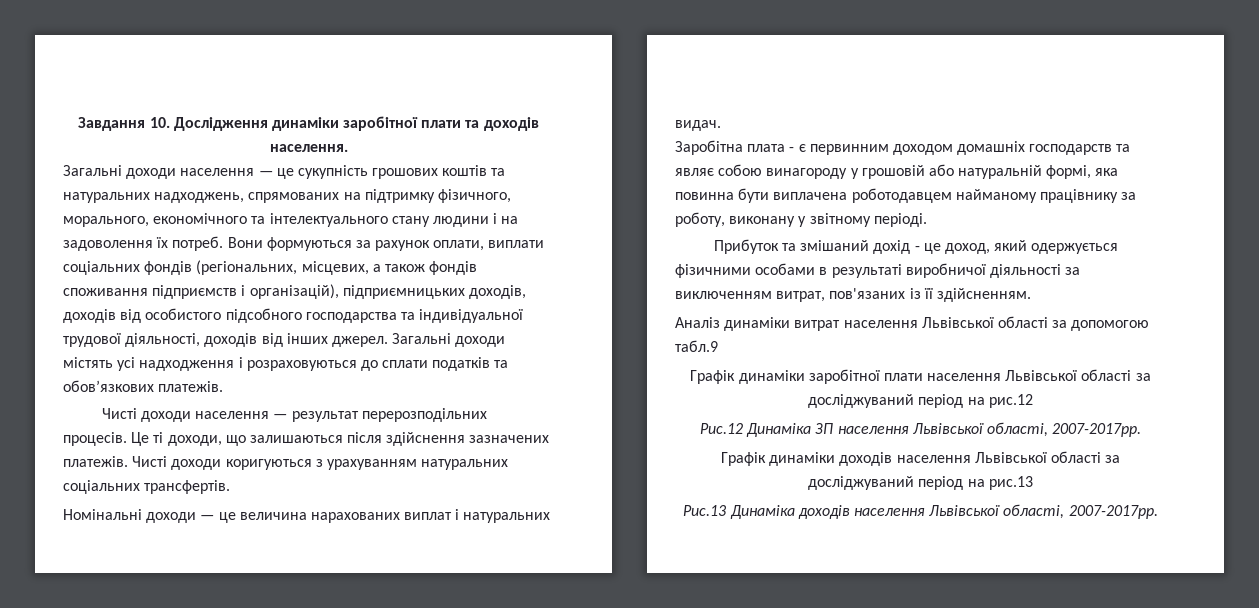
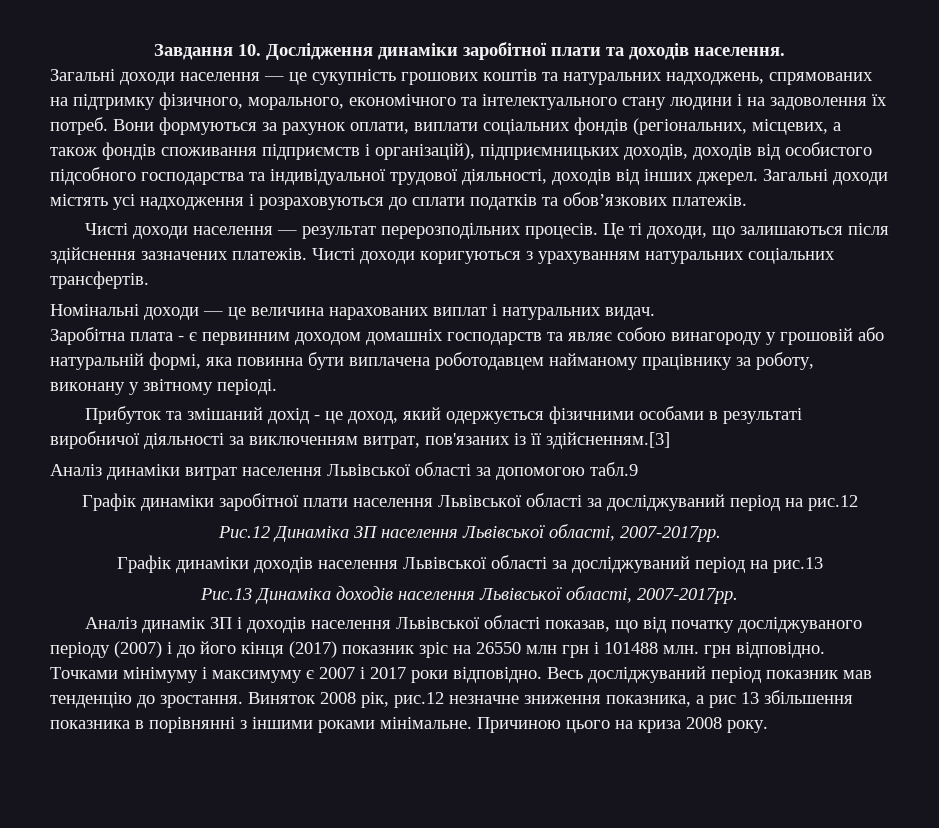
[936,288,1031,302] здійсненням. -> [546,432,670,449] здійсненням.[3]
(1158, 512) none -> [84,615,862,633] [50,641,825,658] [50,666,872,683] [50,690,853,708] [50,717,768,733] // Аналіз динамік ЗП і доходів населення Львівської області показав, що від початку досліджуваного періоду (2007) і до його кінця (2017) показник зріс на 26550 млн грн і 101488 млн. грн відповідно. Точками мінімуму і максимуму є 2007 і 2017 роки відповідно. Весь досліджуваний період показник мав тенденцію до зростання. Виняток 2008 рік, рис.12 незначне зниження показника, а рис 13 збільшення показника в порівнянні з іншими роками мінімальне. Причиною цього на криза 2008 року.

